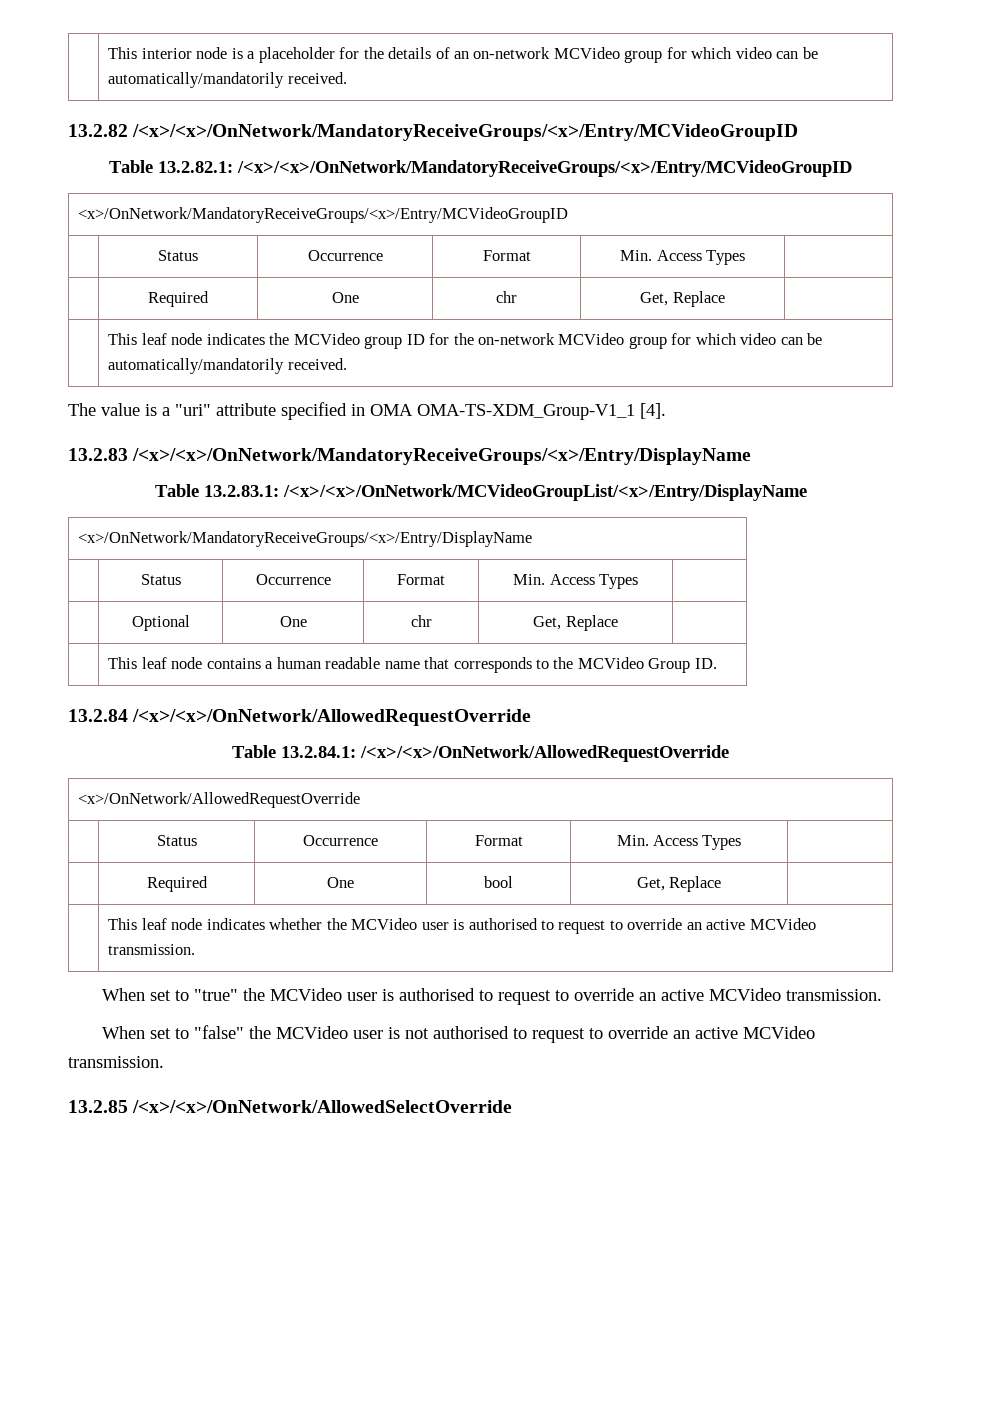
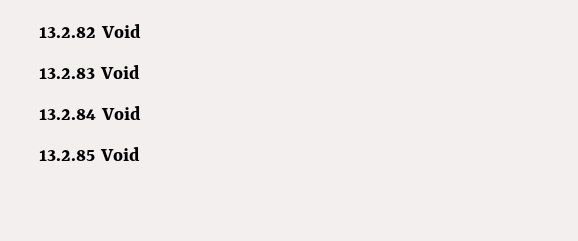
[108,47,818,63] [108,72,347,88] [68,124,799,141] [109,160,852,177] [78,207,569,223] [158,250,198,261] [307,250,383,261] [482,250,531,261] [620,250,745,265] [148,291,209,307] [331,292,359,303] [496,291,517,303] [640,291,725,307] [108,333,823,349] [108,358,347,374] [68,402,666,420] [68,448,752,465] [154,484,807,501] [78,531,533,547] [140,574,181,585] [255,574,331,585] [397,574,445,585] [513,574,638,589] [131,615,190,631] [279,616,307,627] [410,615,432,627] [533,615,618,631] [108,657,717,673] [68,709,532,726] [232,745,729,762] [78,792,361,808] [156,835,197,846] [303,835,378,846] [474,835,523,846] [616,835,742,850] [146,876,208,892] [327,877,354,888] [484,876,513,888] [636,876,722,892] [108,918,816,934] [108,944,196,955] [102,988,883,1005] [102,1025,816,1043] [68,1056,164,1068] | This interior node is a placeholder for the details of an on-network MCVideo group for which video can be automatically/mandatorily received. // 13.2.82 /<x>/<x>/OnNetwork/MandatoryReceiveGroups/<x>/Entry/MCVideoGroupID // Table 13.2.82.1: /<x>/<x>/OnNetwork/MandatoryReceiveGroups/<x>/Entry/MCVideoGroupID // <x>/OnNetwork/MandatoryReceiveGroups/<x>/Entry/MCVideoGroupID // | Status | Occurrence | Format | Min. Access Types | // | Required | One | chr | Get, Replace | // | This leaf node indicates the MCVideo group ID for the on-network MCVideo group for which video can be automatically/mandatorily received. // The value is a "uri" attribute specified in OMA OMA-TS-XDM_Group-V1_1 [4]. // 13.2.83 /<x>/<x>/OnNetwork/MandatoryReceiveGroups/<x>/Entry/DisplayName // Table 13.2.83.1: /<x>/<x>/OnNetwork/MCVideoGroupList/<x>/Entry/DisplayName // <x>/OnNetwork/MandatoryReceiveGroups/<x>/Entry/DisplayName // | Status | Occurrence | Format | Min. Access Types | // | Optional | One | chr | Get, Replace | // | This leaf node contains a human readable name that corresponds to the MCVideo Group ID. // 13.2.84 /<x>/<x>/OnNetwork/AllowedRequestOverride // Table 13.2.84.1: /<x>/<x>/OnNetwork/AllowedRequestOverride // <x>/OnNetwork/AllowedRequestOverride // | Status | Occurrence | Format | Min. Access Types | // | Required | One | bool | Get, Replace | // | This leaf node indicates whether the MCVideo user is authorised to request to override an active MCVideo transmission. // When set to "true" the MCVideo user is authorised to request to override an active MCVideo transmission. // When set to "false" the MCVideo user is not authorised to request to override an active MCVideo transmission. -> [39,24,141,38] [39,65,140,79] [39,106,141,120] 13.2.82 Void // 13.2.83 Void // 13.2.84 Void
[132,1100,513,1113] /<x>/<x>/OnNetwork/AllowedSelectOverride -> [99,147,140,161] Void

